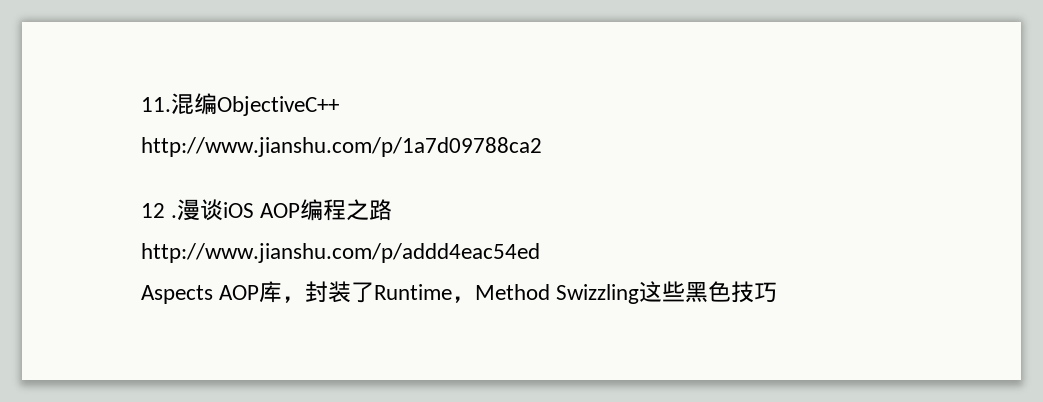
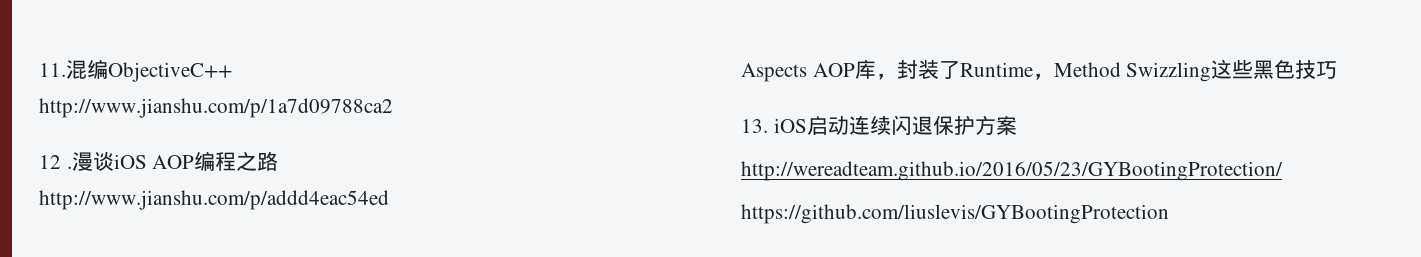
(778, 292) none -> [741,115,1017,135] [741,161,1283,181] [741,204,1169,224] // 13. iOS启动连续闪退保护方案 // http://wereadteam.github.io/2016/05/23/GYBootingProtection/ // https://github.com/liuslevis/GYBootingProtection

